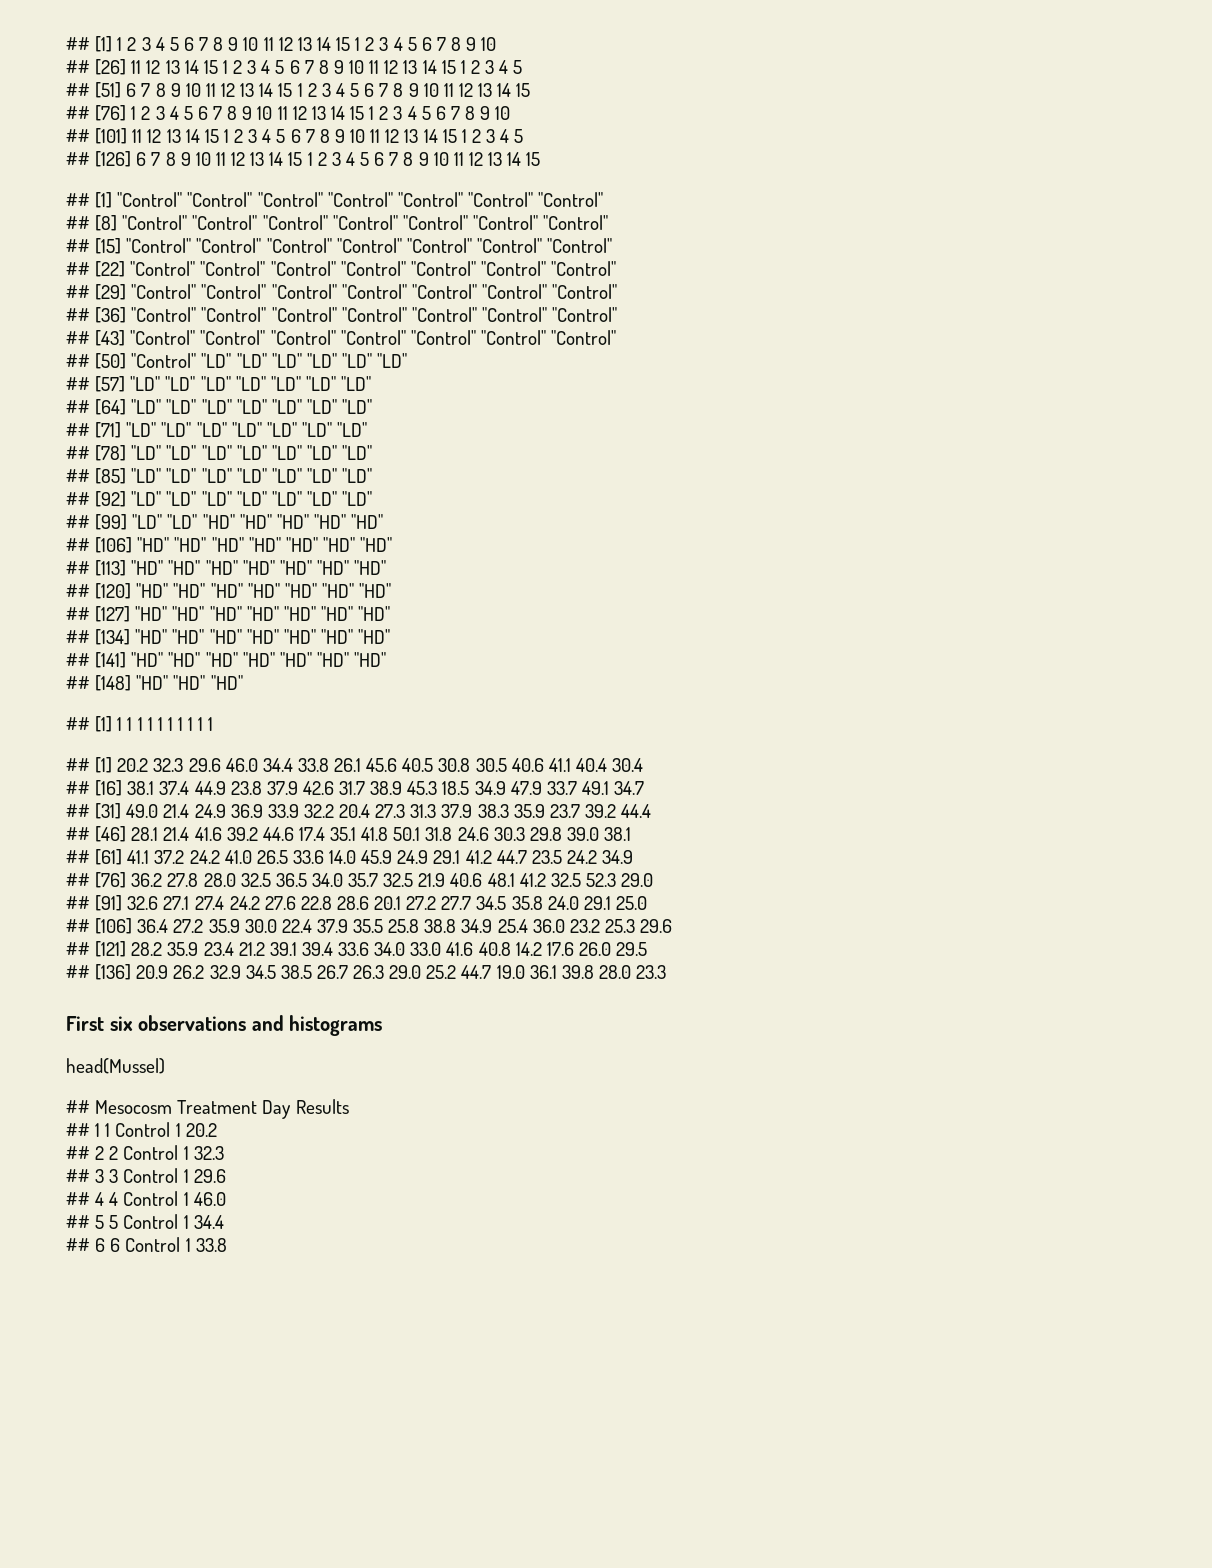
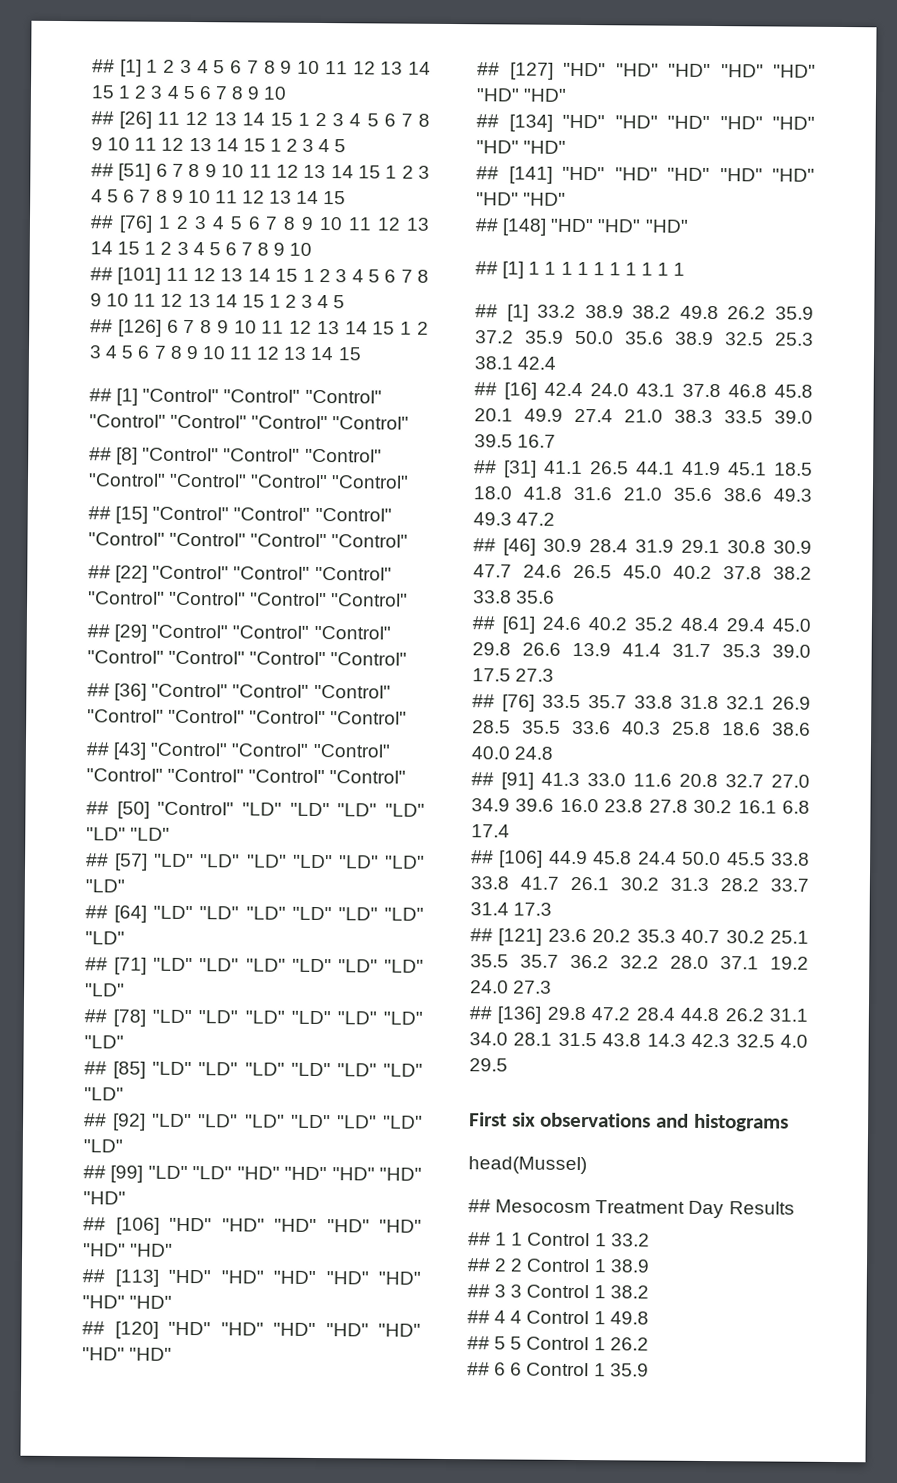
[117,758,644,772] [66,780,645,796] [66,803,652,819] [66,826,632,842] [66,849,634,865] [66,872,654,888] [66,895,648,911] [66,918,673,934] [66,941,648,957] [66,964,667,980] 20.2 32.3 29.6 46.0 34.4 33.8 26.1 45.6 40.5 30.8 30.5 40.6 41.1 40.4 30.4 // ## [16] 38.1 37.4 44.9 23.8 37.9 42.6 31.7 38.9 45.3 18.5 34.9 47.9 33.7 49.1 34.7 // ## [31] 49.0 21.4 24.9 36.9 33.9 32.2 20.4 27.3 31.3 37.9 38.3 35.9 23.7 39.2 44.4 // ## [46] 28.1 21.4 41.6 39.2 44.6 17.4 35.1 41.8 50.1 31.8 24.6 30.3 29.8 39.0 38.1 // ## [61] 41.1 37.2 24.2 41.0 26.5 33.6 14.0 45.9 24.9 29.1 41.2 44.7 23.5 24.2 34.9 // ## [76] 36.2 27.8 28.0 32.5 36.5 34.0 35.7 32.5 21.9 40.6 48.1 41.2 32.5 52.3 29.0 // ## [91] 32.6 27.1 27.4 24.2 27.6 22.8 28.6 20.1 27.2 27.7 34.5 35.8 24.0 29.1 25.0 // ## [106] 36.4 27.2 35.9 30.0 22.4 37.9 35.5 25.8 38.8 34.9 25.4 36.0 23.2 25.3 29.6 // ## [121] 28.2 35.9 23.4 21.2 39.1 39.4 33.6 34.0 33.0 41.6 40.8 14.2 17.6 26.0 29.5 // ## [136] 20.9 26.2 32.9 34.5 38.5 26.7 26.3 29.0 25.2 44.7 19.0 36.1 39.8 28.0 23.3 -> [537,304,814,320] [475,330,814,346] [474,356,557,370] [474,382,813,400] [474,408,813,424] [474,434,557,448] [474,460,813,478] [473,486,812,502] [473,512,556,526] [473,538,812,556] [473,564,812,580] [473,590,556,604] [472,616,811,634] [472,642,811,658] [472,668,555,682] [472,694,811,712] [472,720,811,736] [471,746,554,760] [471,772,810,790] [471,798,810,814] [471,824,510,838] [471,850,810,868] [470,876,809,892] [470,902,553,916] [470,928,809,946] [470,954,809,970] [470,980,553,994] [469,1006,808,1024] [469,1032,808,1048] [469,1058,508,1072] 33.2 38.9 38.2 49.8 26.2 35.9 37.2 35.9 50.0 35.6 38.9 32.5 25.3 38.1 42.4 // ## [16] 42.4 24.0 43.1 37.8 46.8 45.8 20.1 49.9 27.4 21.0 38.3 33.5 39.0 39.5 16.7 // ## [31] 41.1 26.5 44.1 41.9 45.1 18.5 18.0 41.8 31.6 21.0 35.6 38.6 49.3 49.3 47.2 // ## [46] 30.9 28.4 31.9 29.1 30.8 30.9 47.7 24.6 26.5 45.0 40.2 37.8 38.2 33.8 35.6 // ## [61] 24.6 40.2 35.2 48.4 29.4 45.0 29.8 26.6 13.9 41.4 31.7 35.3 39.0 17.5 27.3 // ## [76] 33.5 35.7 33.8 31.8 32.1 26.9 28.5 35.5 33.6 40.3 25.8 18.6 38.6 40.0 24.8 // ## [91] 41.3 33.0 11.6 20.8 32.7 27.0 34.9 39.6 16.0 23.8 27.8 30.2 16.1 6.8 17.4 // ## [106] 44.9 45.8 24.4 50.0 45.5 33.8 33.8 41.7 26.1 30.2 31.3 28.2 33.7 31.4 17.3 // ## [121] 23.6 20.2 35.3 40.7 30.2 25.1 35.5 35.7 36.2 32.2 28.0 37.1 19.2 24.0 27.3 // ## [136] 29.8 47.2 28.4 44.8 26.2 31.1 34.0 28.1 31.5 43.8 14.3 42.3 32.5 4.0 29.5
[185,1123,217,1137] 20.2 -> [610,1233,650,1247] 33.2
[193,1146,224,1160] 32.3 -> [609,1259,650,1273] 38.9
[193,1169,226,1183] 29.6 -> [609,1285,649,1299] 38.2
[193,1192,226,1206] 46.0 -> [609,1311,649,1325] 49.8
[193,1215,224,1229] 34.4 -> [609,1337,649,1351] 26.2
[195,1238,227,1252] 33.8 -> [609,1363,649,1377] 35.9

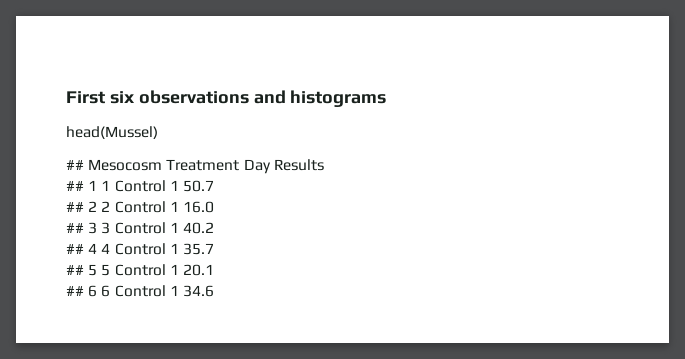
[92,59,431,77] [91,85,288,100] [91,111,431,129] [91,137,347,153] [91,163,430,181] [91,189,347,205] [90,215,430,233] [90,241,313,256] [90,267,429,285] [90,293,346,309] [90,319,429,337] [89,345,362,361] [89,388,382,406] [89,414,410,430] [89,447,382,465] [88,473,410,489] [88,506,392,524] [88,532,409,548] [88,565,392,583] [88,591,409,607] [87,624,391,642] [87,650,408,666] [87,683,391,701] [87,709,408,725] [86,742,390,760] [86,768,407,784] [86,801,425,819] [86,827,171,841] [86,853,425,871] [85,879,125,893] [85,905,424,923] [85,931,125,945] [85,957,424,975] [85,983,125,997] [84,1009,423,1027] [84,1035,124,1049] [84,1061,423,1079] [84,1087,124,1101] [84,1113,423,1131] [83,1139,123,1153] [83,1165,422,1183] [83,1191,126,1205] [83,1217,422,1235] [83,1243,174,1257] [82,1269,421,1287] [82,1295,173,1309] [82,1321,421,1339] [82,1347,173,1361] [477,62,816,80] [476,88,568,102] [476,114,815,132] [476,140,567,154] [476,166,815,184] [476,192,567,206] [475,218,689,236] [475,261,686,279] [475,304,814,322] [475,330,814,346] [474,356,557,370] [474,382,813,400] [474,408,813,424] [474,434,557,448] [474,460,813,478] [473,486,812,502] [473,512,556,526] [473,538,812,556] [473,564,812,580] [473,590,556,604] [472,616,811,634] [472,642,811,658] [472,668,555,682] [472,694,811,712] [472,720,811,736] [471,746,554,760] [471,772,810,790] [471,798,810,814] [471,824,510,838] [471,850,810,868] [470,876,809,892] [470,902,553,916] [470,928,809,946] [470,954,809,970] [470,980,553,994] [469,1006,808,1024] [469,1032,808,1048] [469,1058,508,1072] ## [1] 1 2 3 4 5 6 7 8 9 10 11 12 13 14 15 1 2 3 4 5 6 7 8 9 10 // ## [26] 11 12 13 14 15 1 2 3 4 5 6 7 8 9 10 11 12 13 14 15 1 2 3 4 5 // ## [51] 6 7 8 9 10 11 12 13 14 15 1 2 3 4 5 6 7 8 9 10 11 12 13 14 15 // ## [76] 1 2 3 4 5 6 7 8 9 10 11 12 13 14 15 1 2 3 4 5 6 7 8 9 10 // ## [101] 11 12 13 14 15 1 2 3 4 5 6 7 8 9 10 11 12 13 14 15 1 2 3 4 5 // ## [126] 6 7 8 9 10 11 12 13 14 15 1 2 3 4 5 6 7 8 9 10 11 12 13 14 15 // ## [1] "Control" "Control" "Control" "Control" "Control" "Control" "Control" // ## [8] "Control" "Control" "Control" "Control" "Control" "Control" "Control" // ## [15] "Control" "Control" "Control" "Control" "Control" "Control" "Control" // ## [22] "Control" "Control" "Control" "Control" "Control" "Control" "Control" // ## [29] "Control" "Control" "Control" "Control" "Control" "Control" "Control" // ## [36] "Control" "Control" "Control" "Control" "Control" "Control" "Control" // ## [43] "Control" "Control" "Control" "Control" "Control" "Control" "Control" // ## [50] "Control" "LD" "LD" "LD" "LD" "LD" "LD" // ## [57] "LD" "LD" "LD" "LD" "LD" "LD" "LD" // ## [64] "LD" "LD" "LD" "LD" "LD" "LD" "LD" // ## [71] "LD" "LD" "LD" "LD" "LD" "LD" "LD" // ## [78] "LD" "LD" "LD" "LD" "LD" "LD" "LD" // ## [85] "LD" "LD" "LD" "LD" "LD" "LD" "LD" // ## [92] "LD" "LD" "LD" "LD" "LD" "LD" "LD" // ## [99] "LD" "LD" "HD" "HD" "HD" "HD" "HD" // ## [106] "HD" "HD" "HD" "HD" "HD" "HD" "HD" // ## [113] "HD" "HD" "HD" "HD" "HD" "HD" "HD" // ## [120] "HD" "HD" "HD" "HD" "HD" "HD" "HD" // ## [127] "HD" "HD" "HD" "HD" "HD" "HD" "HD" // ## [134] "HD" "HD" "HD" "HD" "HD" "HD" "HD" // ## [141] "HD" "HD" "HD" "HD" "HD" "HD" "HD" // ## [148] "HD" "HD" "HD" // ## [1] 1 1 1 1 1 1 1 1 1 1 // ## [1] 33.2 38.9 38.2 49.8 26.2 35.9 37.2 35.9 50.0 35.6 38.9 32.5 25.3 38.1 42.4 // ## [16] 42.4 24.0 43.1 37.8 46.8 45.8 20.1 49.9 27.4 21.0 38.3 33.5 39.0 39.5 16.7 // ## [31] 41.1 26.5 44.1 41.9 45.1 18.5 18.0 41.8 31.6 21.0 35.6 38.6 49.3 49.3 47.2 // ## [46] 30.9 28.4 31.9 29.1 30.8 30.9 47.7 24.6 26.5 45.0 40.2 37.8 38.2 33.8 35.6 // ## [61] 24.6 40.2 35.2 48.4 29.4 45.0 29.8 26.6 13.9 41.4 31.7 35.3 39.0 17.5 27.3 // ## [76] 33.5 35.7 33.8 31.8 32.1 26.9 28.5 35.5 33.6 40.3 25.8 18.6 38.6 40.0 24.8 // ## [91] 41.3 33.0 11.6 20.8 32.7 27.0 34.9 39.6 16.0 23.8 27.8 30.2 16.1 6.8 17.4 // ## [106] 44.9 45.8 24.4 50.0 45.5 33.8 33.8 41.7 26.1 30.2 31.3 28.2 33.7 31.4 17.3 // ## [121] 23.6 20.2 35.3 40.7 30.2 25.1 35.5 35.7 36.2 32.2 28.0 37.1 19.2 24.0 27.3 // ## [136] 29.8 47.2 28.4 44.8 26.2 31.1 34.0 28.1 31.5 43.8 14.3 42.3 32.5 4.0 29.5 // -> (66, 97) none
[610,1233,650,1247] 33.2 -> [182,180,214,192] 50.7
[609,1259,650,1273] 38.9 -> [182,201,214,213] 16.0
[609,1285,649,1299] 38.2 -> [182,222,214,234] 40.2
[609,1311,649,1325] 49.8 -> [182,243,214,255] 35.7
[609,1337,649,1351] 26.2 -> [182,264,214,276] 20.1
[609,1363,649,1377] 35.9 -> [182,285,214,297] 34.6

